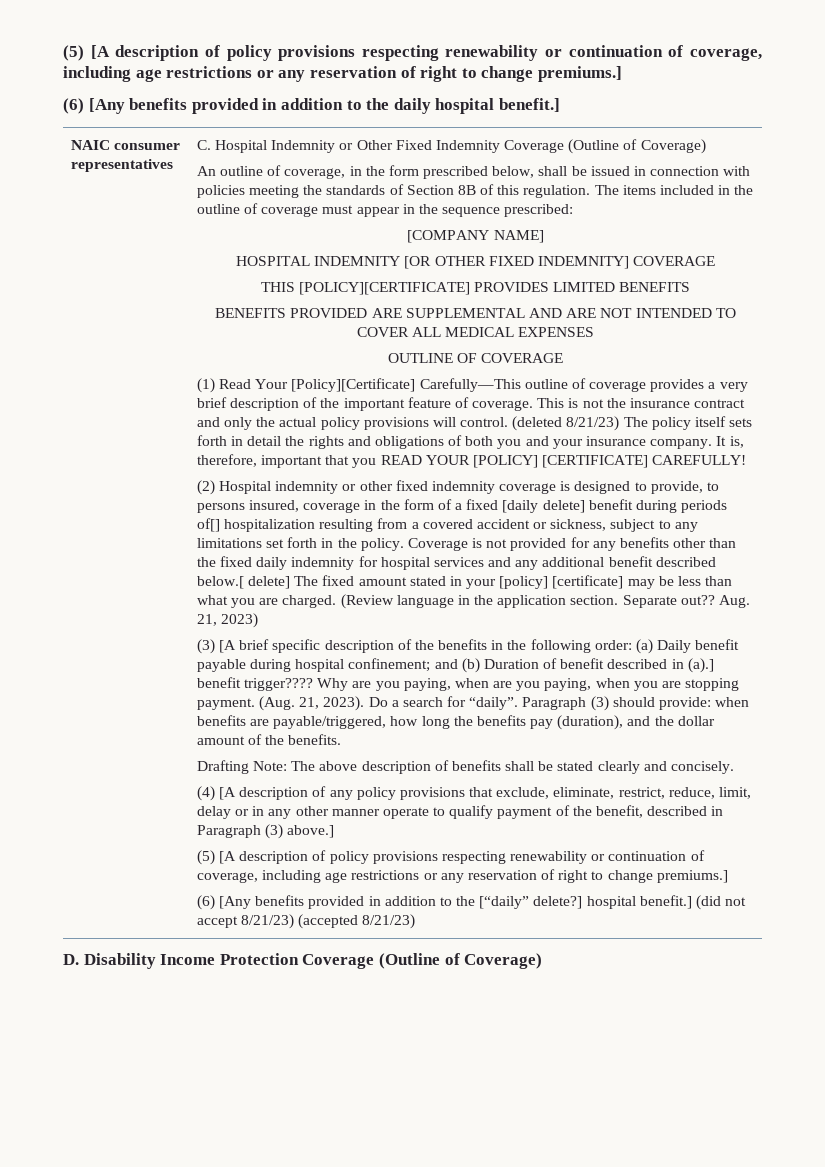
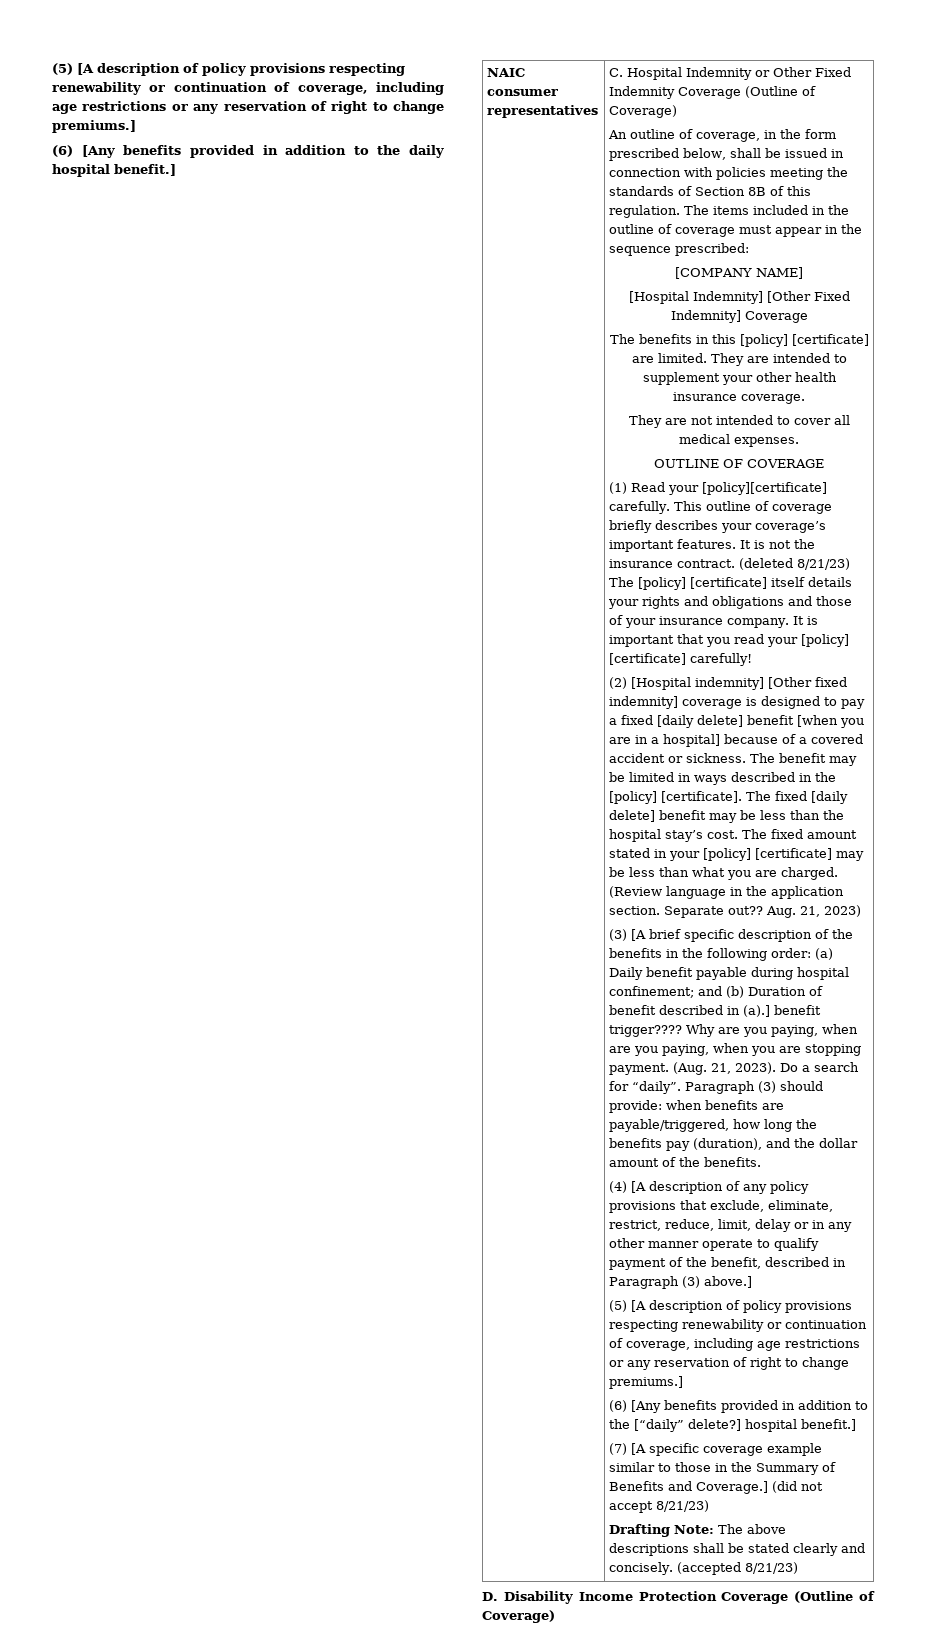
[235,256,716,269] [260,282,691,295] [215,308,736,318] [356,327,595,337] HOSPITAL INDEMNITY [OR OTHER FIXED INDEMNITY] COVERAGE // THIS [POLICY][CERTIFICATE] PROVIDES LIMITED BENEFITS // BENEFITS PROVIDED ARE SUPPLEMENTAL AND ARE NOT INTENDED TO COVER ALL MEDICAL EXPENSES -> [628,291,850,304] [670,310,808,323] [609,334,869,347] [631,353,847,366] [642,372,837,385] [673,392,805,404] [628,415,850,428] [679,434,799,447] [Hospital Indemnity] [Other Fixed Indemnity] Coverage // The benefits in this [policy] [certificate] are limited. They are intended to supplement your other health insurance coverage. // They are not intended to cover all medical expenses.
[255,378,748,392] [196,397,746,411] [196,416,753,431] [196,435,549,449] Your [Policy][Certificate] Carefully—This outline of coverage provides a very brief description of the important feature of coverage. This is not the insurance contract and only the actual policy provisions will control. (deleted 8/21/23) The policy itself sets forth in detail the rights and obligations of both you and -> [668,482,828,495] [609,501,833,514] [609,520,827,533] [609,539,816,552] [609,558,851,570] [609,577,853,590] [608,596,853,609] [609,615,624,625] your [policy][certificate] carefully. This outline of coverage briefly describes your coverage’s important features. It is not the insurance contract. (deleted 8/21/23) The [policy] [certificate] itself details your rights and obligations and those of
[729,436,744,448] [196,454,257,467] is, therefore, -> [807,616,819,625] is
[380,455,747,468] [196,480,719,495] [196,499,452,513] READ YOUR [POLICY] [CERTIFICATE] CAREFULLY! // (2) Hospital indemnity or other fixed indemnity coverage is designed to provide, to persons insured, coverage in the form of -> [734,634,850,647] [609,653,753,666] [609,677,848,690] [609,696,866,709] read your [policy] [certificate] carefully! // (2) [Hospital indemnity] [Other fixed indemnity] coverage is designed to pay
[635,500,728,513] [196,518,698,532] [196,537,737,551] [196,556,716,570] [196,576,290,589] during periods of[] hospitalization resulting from a covered accident or sickness, subject to any limitations set forth in the policy. Coverage is not provided for any benefits other than the fixed daily indemnity for hospital services and any additional benefit described below.[ delete] -> [797,715,865,728] [609,734,864,747] [609,753,858,766] [609,772,837,785] [609,791,849,804] [609,810,845,823] [609,829,739,842] [when you are in a hospital] because of a covered accident or sickness. The benefit may be limited in ways described in the [policy] [certificate]. The fixed [daily delete] benefit may be less than the hospital stay’s cost.
[196,760,734,774] // Drafting Note: The above description of benefits shall be stated clearly and concisely. -> (762, 1162) none
[695,895,747,910] [196,914,294,929] (did not accept 8/21/23) -> [609,1443,823,1456] [609,1462,837,1475] [609,1481,824,1494] [609,1500,710,1513] [609,1524,787,1537] [609,1543,866,1556] [609,1562,674,1575] // (7) [A specific coverage example similar to those in the Summary of Benefits and Coverage.] (did not accept 8/21/23) // Drafting Note: The above descriptions shall be stated clearly and concisely.

